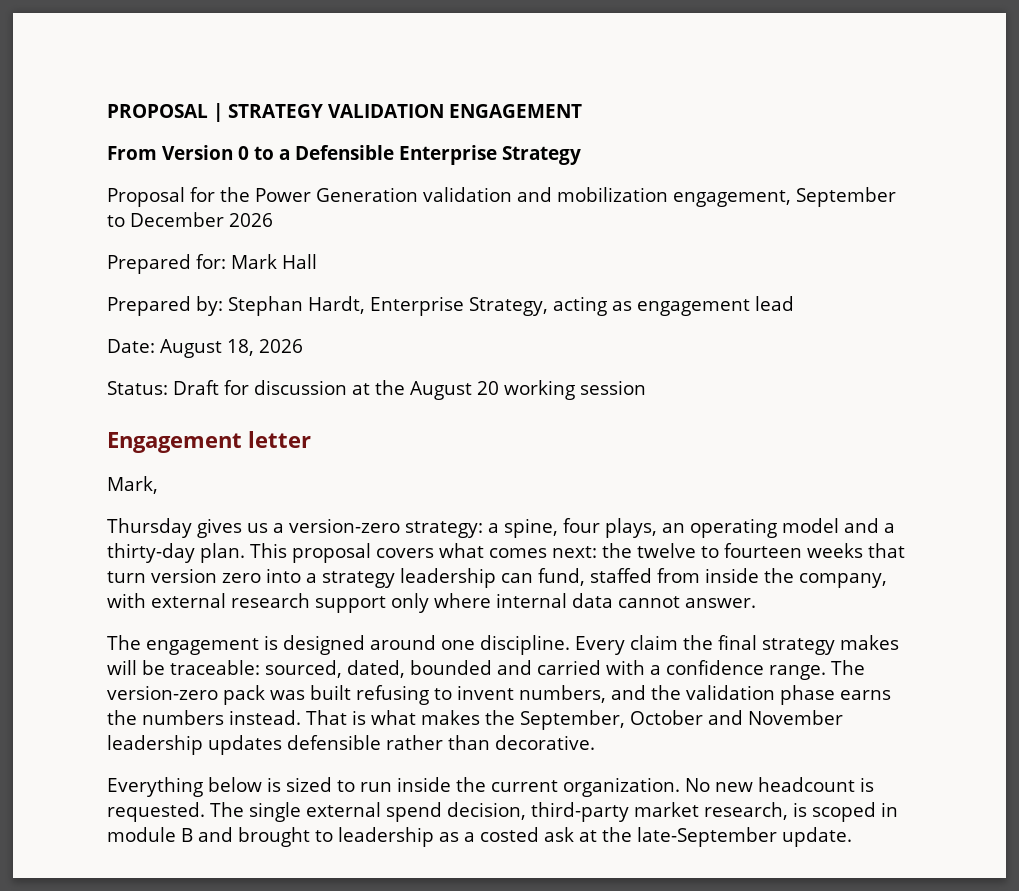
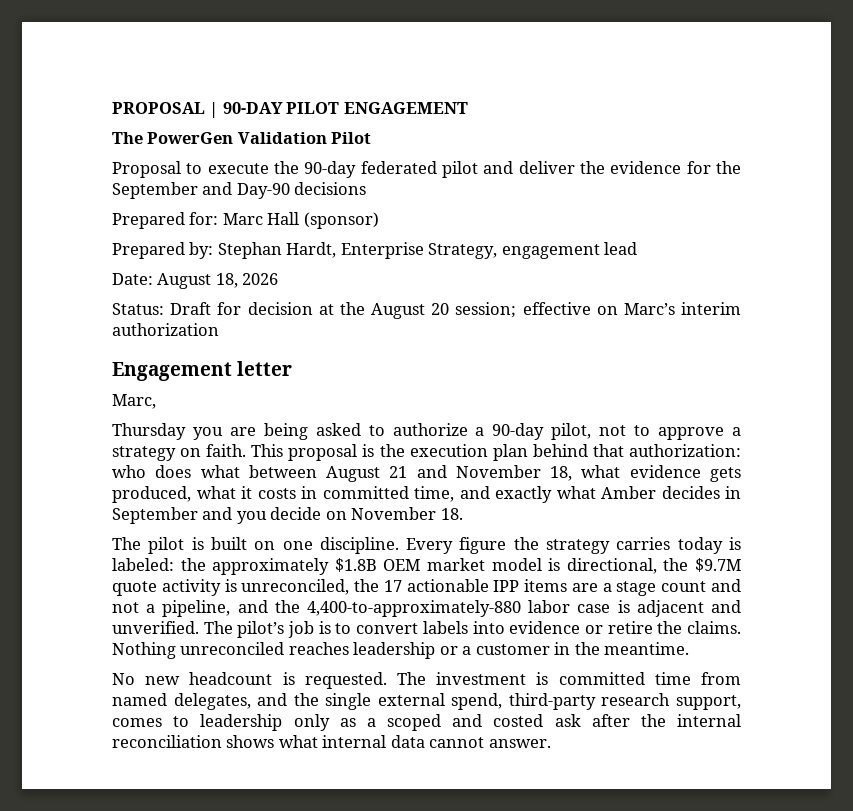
[228,104,444,118] STRATEGY VALIDATION -> [222,102,340,114] 90-DAY PILOT
[107,145,581,165] [107,187,896,207] [107,212,273,227] From Version 0 to a Defensible Enterprise Strategy // Proposal for the Power Generation validation and mobilization engagement, September to December 2026 -> [112,132,372,144] [112,161,741,178] [112,182,367,199] The PowerGen Validation Pilot // Proposal to execute the 90-day federated pilot and deliver the evidence for the September and Day-90 decisions
[231,254,277,269] Mark -> [222,213,263,225] Marc
(317, 261) none -> [303,212,379,229] (sponsor)
[552,296,632,316] acting as -> (498, 251) none
[254,380,347,395] discussion -> [247,302,313,315] decision
[504,380,646,400] working session -> [455,302,741,318] [112,323,219,336] session; effective on Marc’s interim authorization
[107,476,158,494] Mark, -> [112,394,156,409] Marc,
[197,518,895,538] [107,543,905,563] [107,568,887,588] [107,593,756,613] [107,635,899,655] [107,660,865,680] [107,685,891,705] [107,710,843,730] [107,735,595,755] [107,777,680,797] gives us a version-zero strategy: a spine, four plays, an operating model and a thirty-day plan. This proposal covers what comes next: the twelve to fourteen weeks that turn version zero into a strategy leadership can fund, staffed from inside the company, with external research support only where internal data cannot answer. // The engagement is designed around one discipline. Every claim the final strategy makes will be traceable: sourced, dated, bounded and carried with a confidence range. The version-zero pack was built refusing to invent numbers, and the validation phase earns the numbers instead. That is what makes the September, October and November leadership updates defensible rather than decorative. // Everything below is sized to run inside the current organization. -> [192,423,741,440] [112,444,741,461] [112,465,741,482] [112,486,741,503] [112,507,463,524] [112,537,741,554] [112,558,742,575] [112,579,741,596] [112,600,742,617] [112,621,741,638] [112,642,690,659] you are being asked to authorize a 90-day pilot, not to approve a strategy on faith. This proposal is the execution plan behind that authorization: who does what between August 21 and November 18, what evidence gets produced, what it costs in committed time, and exactly what Amber decides in September and you decide on November 18. // The pilot is built on one discipline. Every figure the strategy carries today is labeled: the approximately $1.8B OEM market model is directional, the $9.7M quote activity is unreconciled, the 17 actionable IPP items are a stage count and not a pipeline, and the 4,400-to-approximately-880 labor case is adjacent and unverified. The pilot’s job is to convert labels into evidence or retire the claims. Nothing unreconciled reaches leadership or a customer in the meantime. //
[249,802,898,822] [107,827,310,847] single external spend decision, third-party market research, is scoped in module B and brought -> [436,672,742,685] [112,693,741,710] [112,718,162,727] investment is committed time from named delegates, and the single external spend, third-party research support, comes
(434, 837) none -> [293,714,330,731] only
[480,827,852,847] costed ask at the late-September update. -> [386,714,741,731] [112,735,551,748] scoped and costed ask after the internal reconciliation shows what internal data cannot answer.

